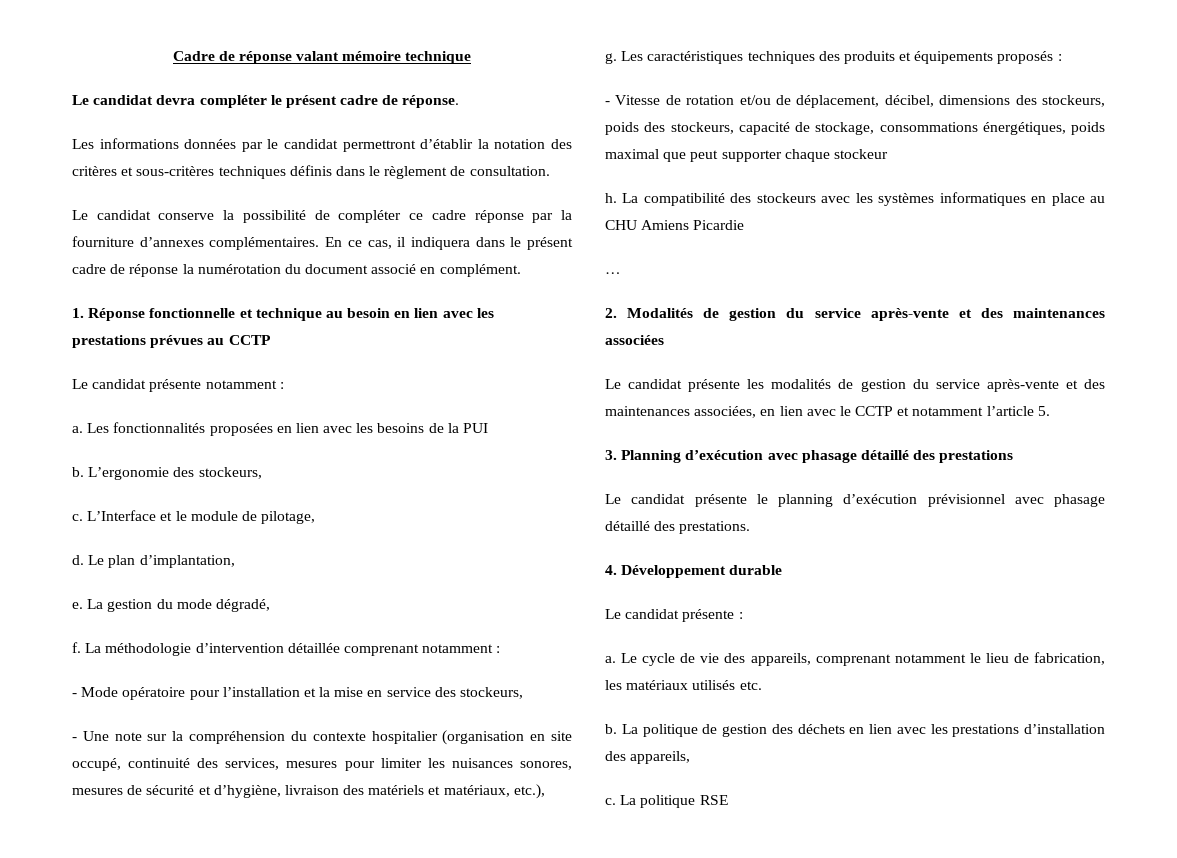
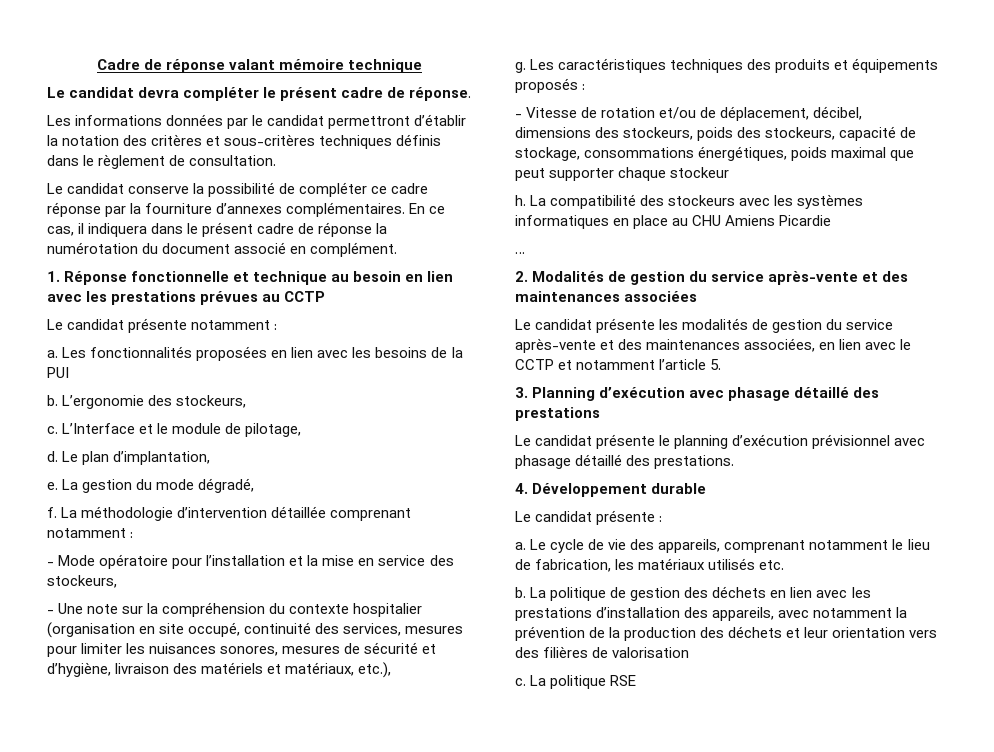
(691, 757) none -> [778,607,908,618] [515,626,938,641] [515,646,690,658] avec notamment la prévention de la production des déchets et leur orientation vers des filières de valorisation

